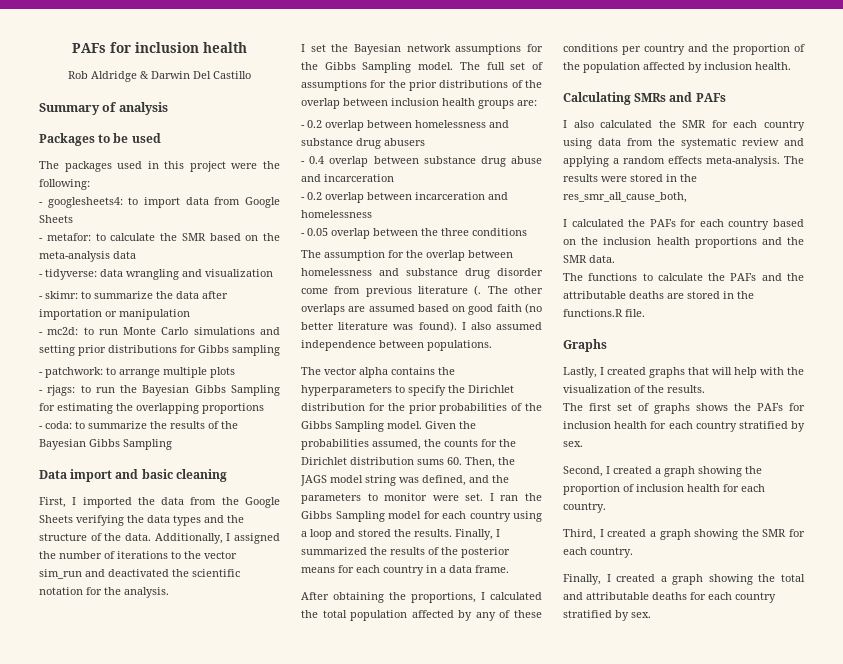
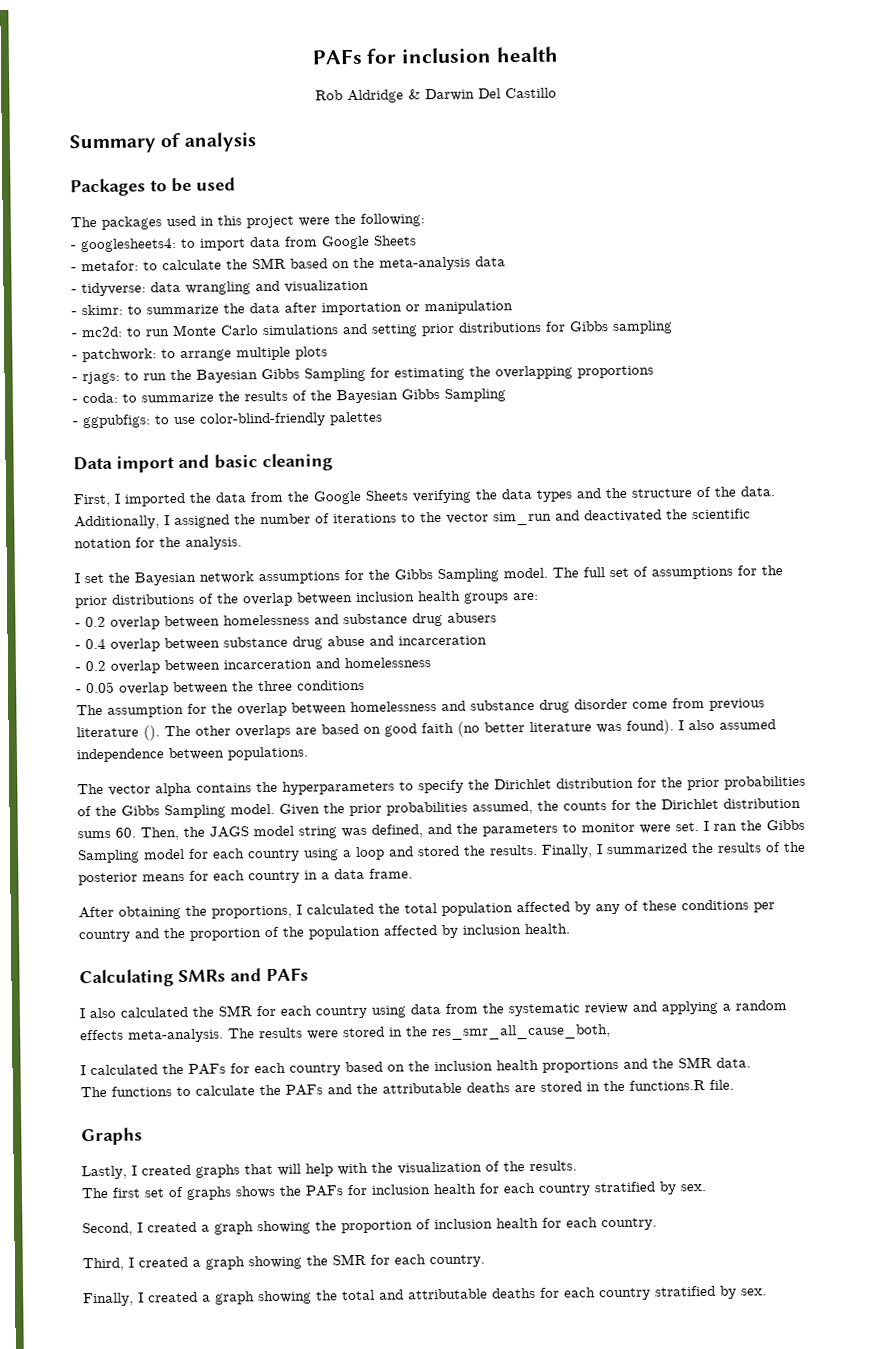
(172, 444) none -> [73,411,383,429] // - ggpubfigs: to use color-blind-friendly palettes
[474,285,482,296] (. -> [143,725,160,741] ().
[368,304,415,312] assumed -> (317, 731) none
(476, 425) none -> [349,803,382,817] prior

